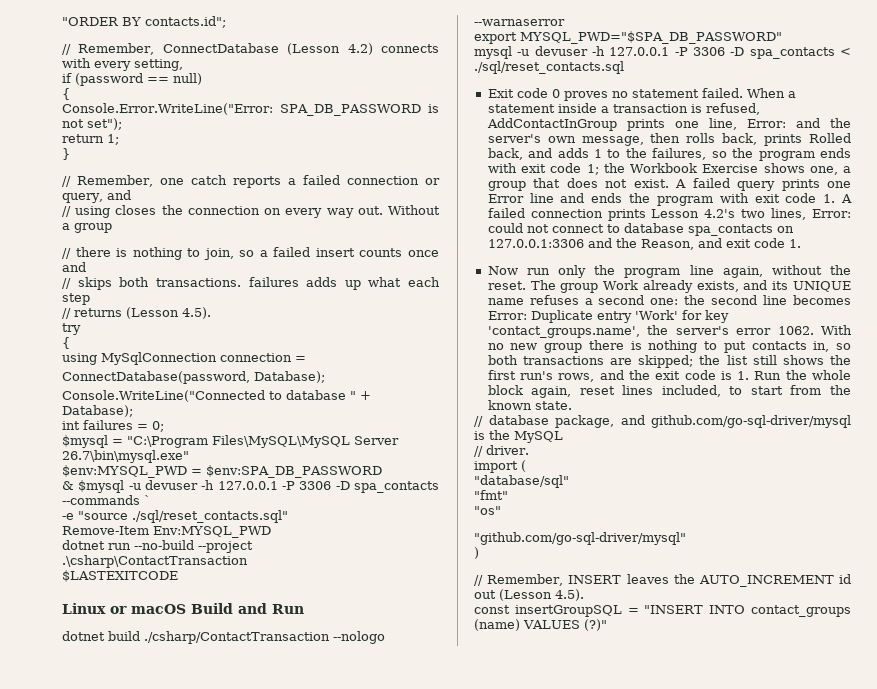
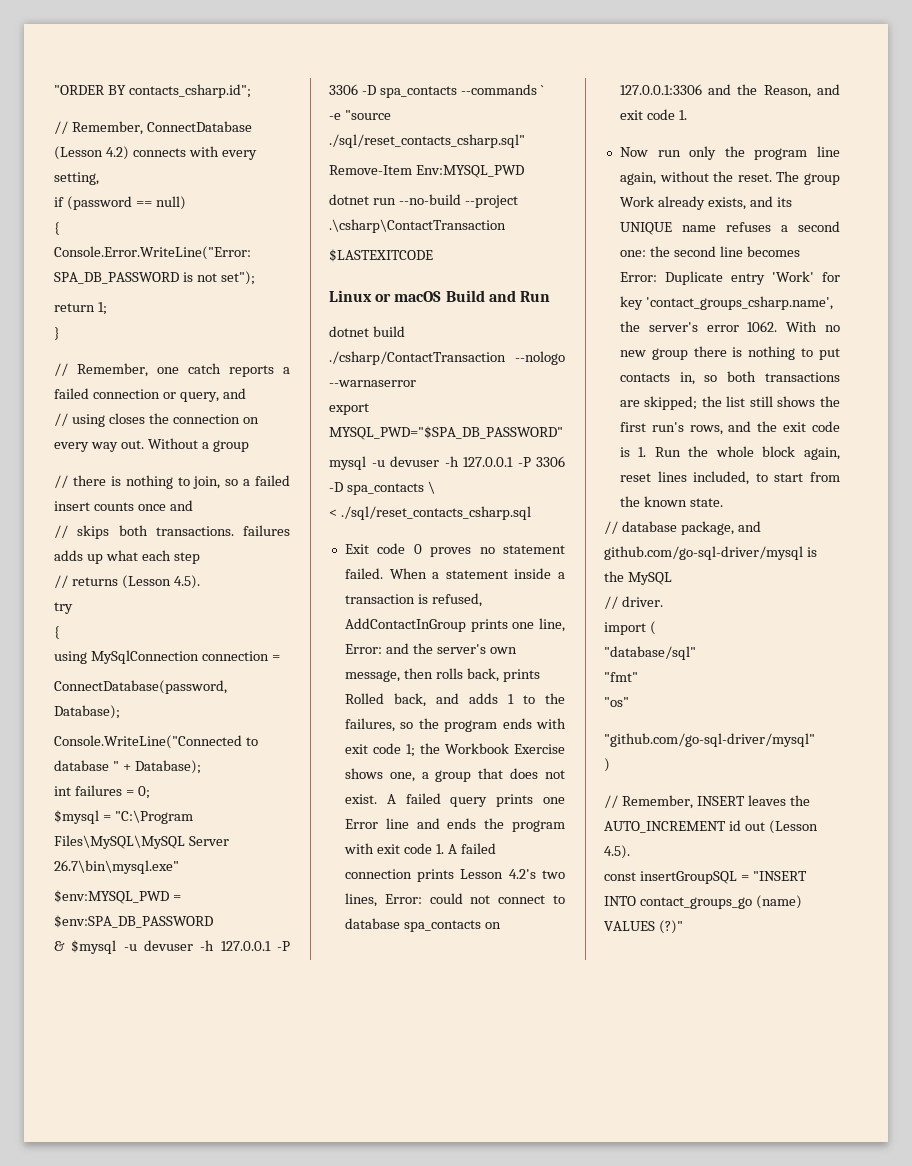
[145,16,226,28] contacts.id"; -> [128,84,251,98] contacts_csharp.id";
[132,510,288,523] ./sql/reset_contacts.sql" -> [329,134,525,148] ./sql/reset_contacts_csharp.sql"
[840,48,851,56] [474,61,624,74] < ./sql/reset_contacts.sql -> [427,481,435,494] [329,506,531,520] \ // < ./sql/reset_contacts_csharp.sql
[487,326,640,338] 'contact_groups.name', -> [645,296,833,310] 'contact_groups_csharp.name',
[751,605,851,617] contact_groups -> [639,897,752,909] contact_groups_go

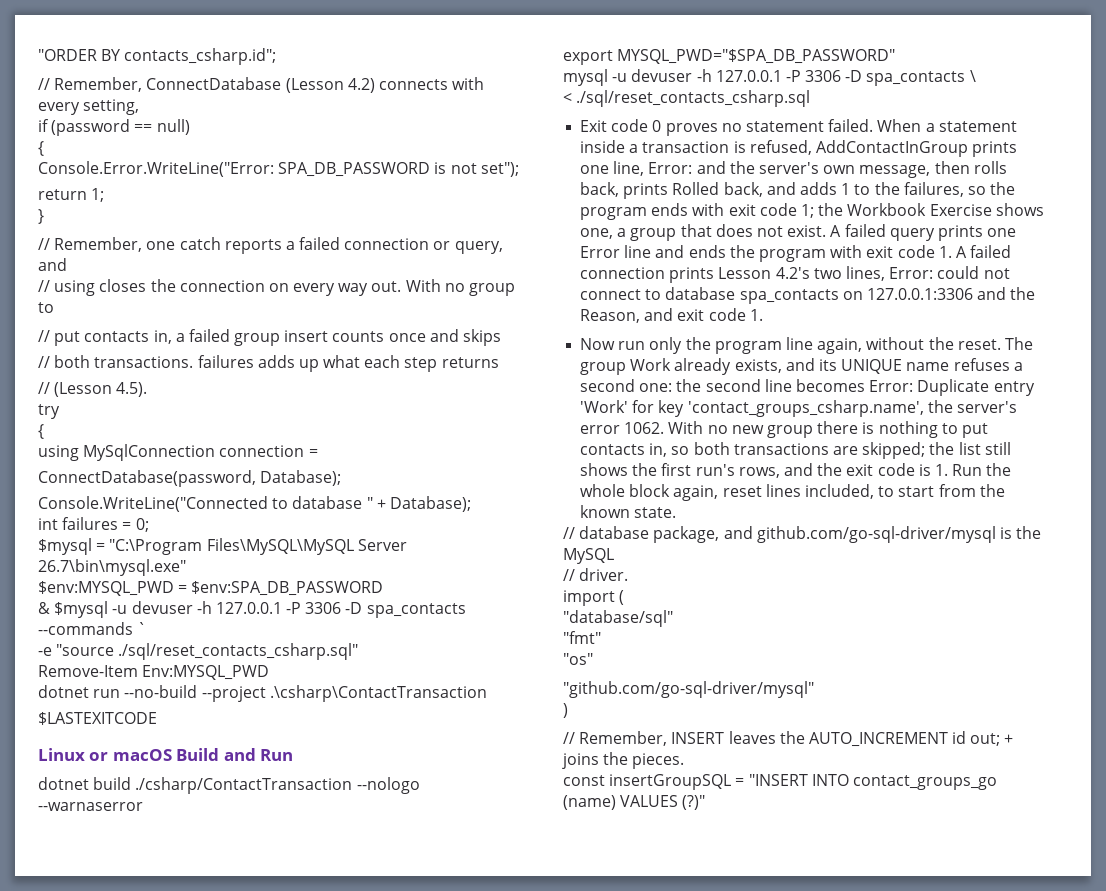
[147,438,249,452] [54,475,290,489] Without a group // // there is nothing to join, so a failed -> [405,279,516,296] [38,302,54,313] [38,329,281,346] With no group to // // put contacts in, a failed group
[54,525,110,539] // // skips -> [463,329,502,346] [38,356,50,368] skips // //
[54,575,118,588] // // returns -> [441,357,499,368] [38,382,50,394] returns // //
[744,820,818,834] [604,845,630,859] out (Lesson 4.5). -> [970,733,1014,746] [562,752,685,769] out; + joins the pieces.

